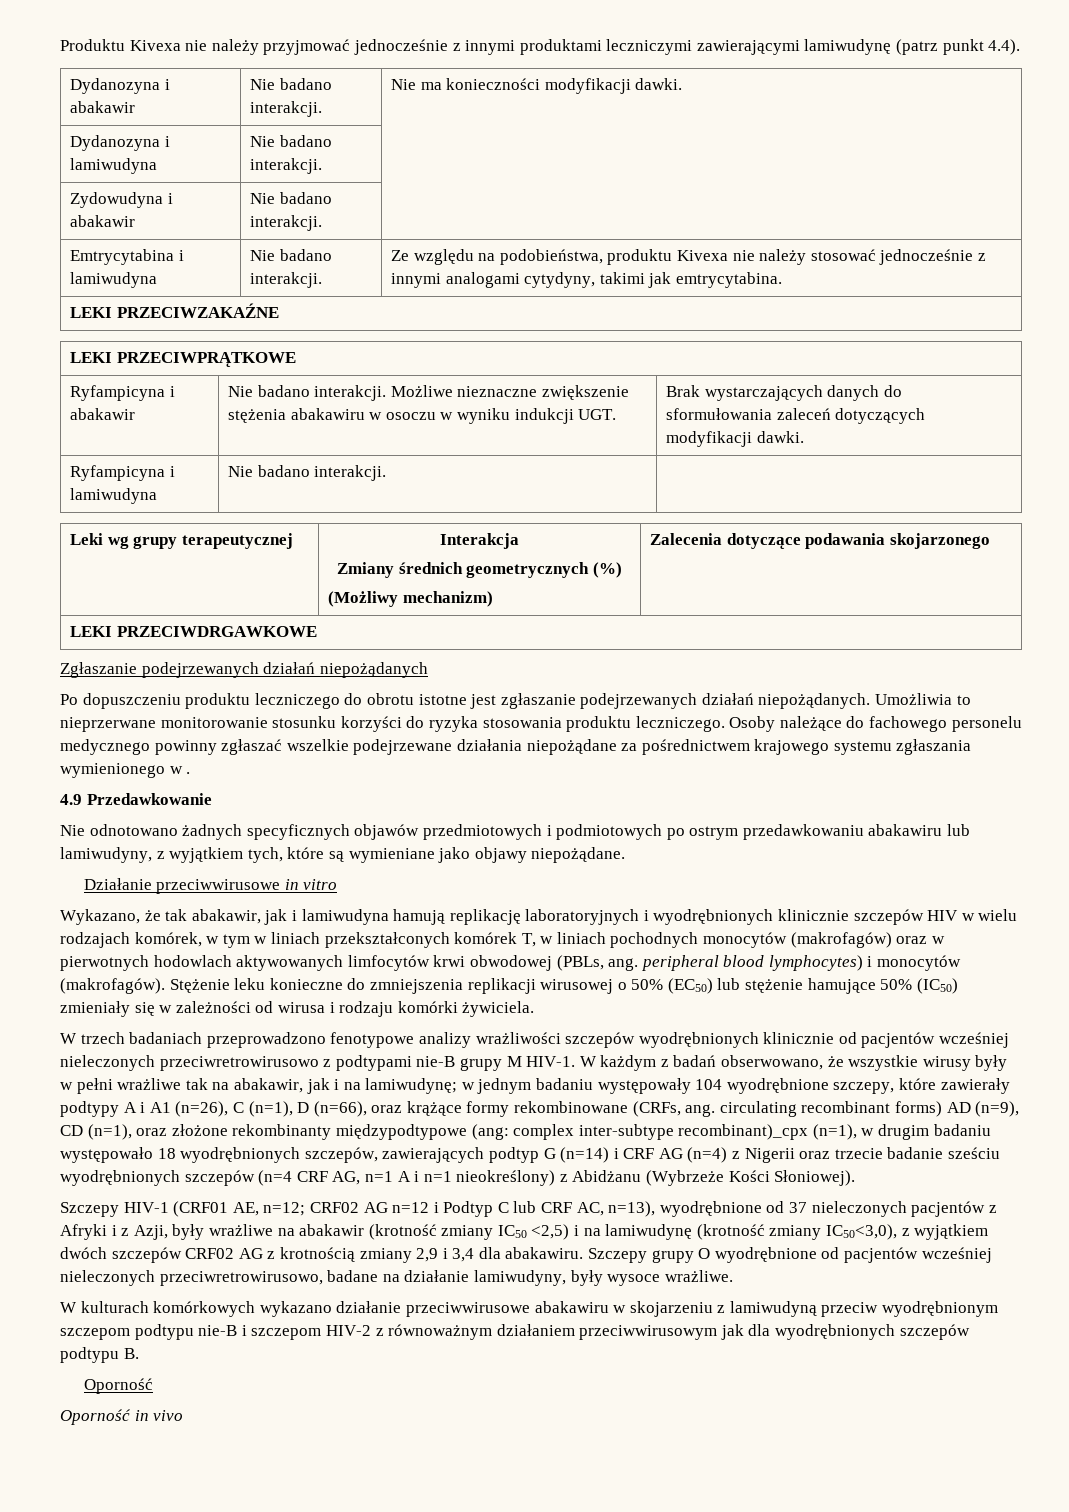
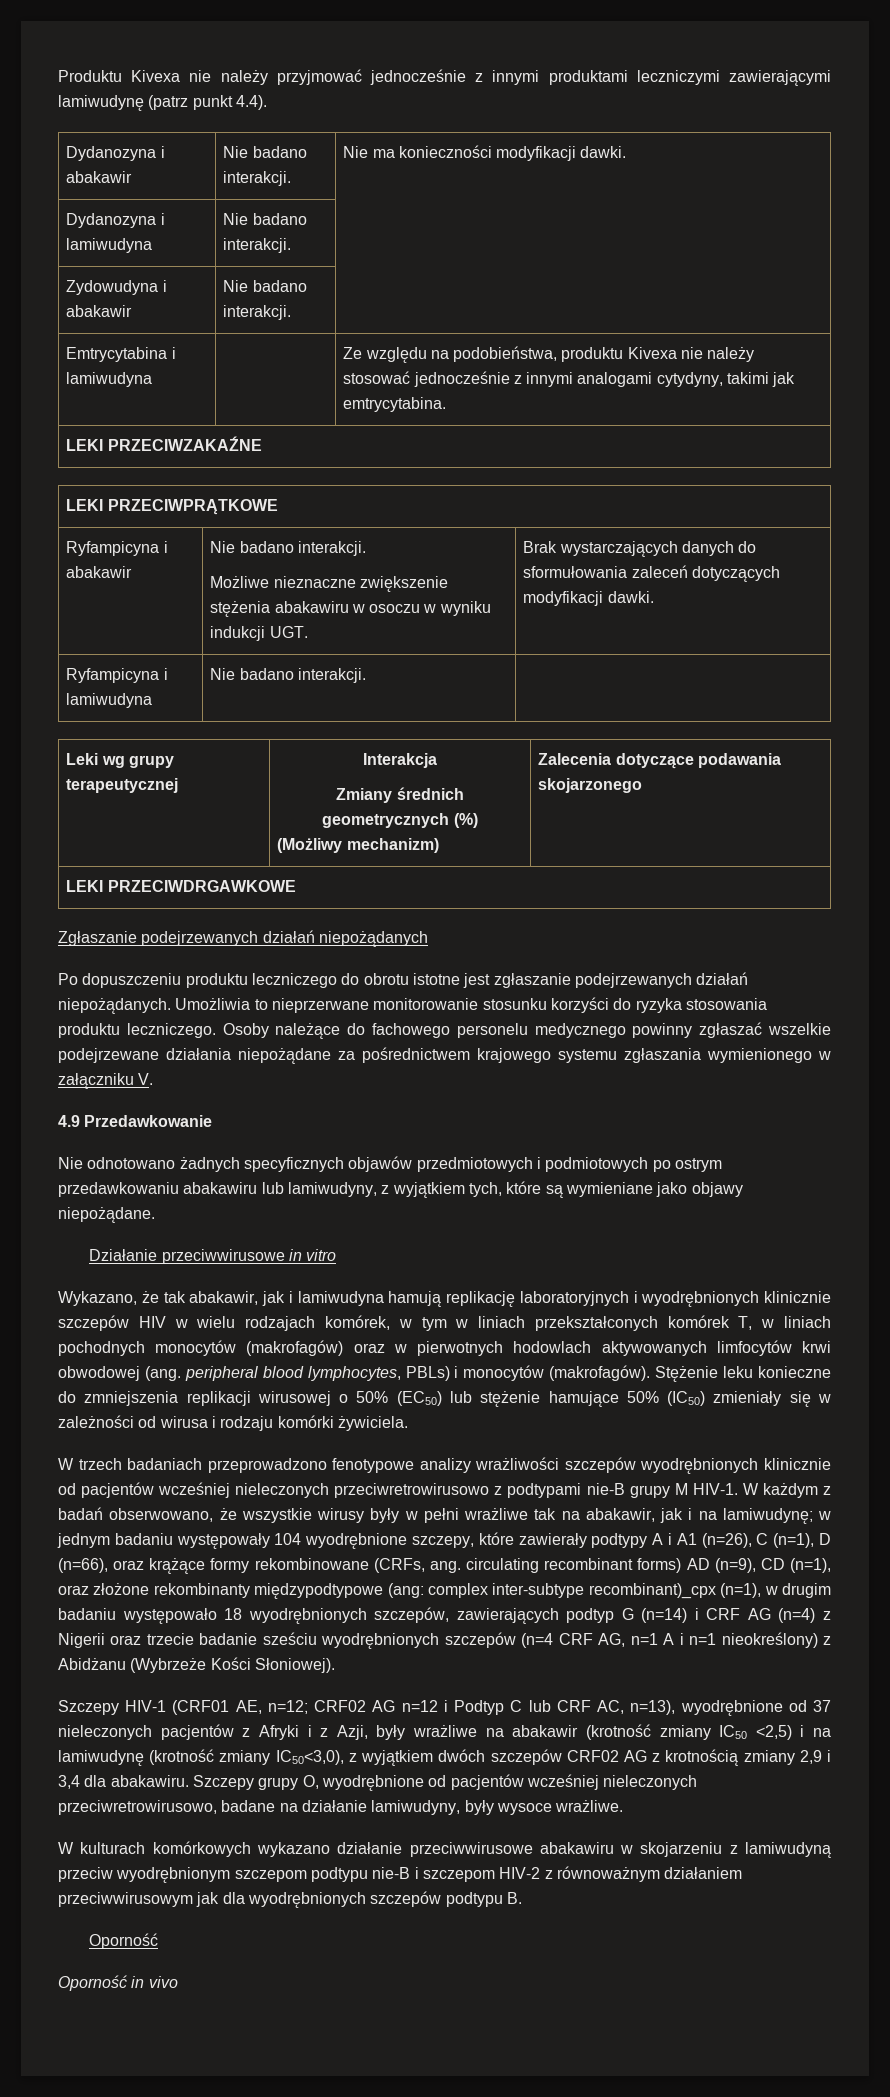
[249,249,332,261] [249,272,322,288] Nie badano interakcji. -> (153, 379) none
(387, 393) none -> (366, 548) //
[186,772,191,774] . -> [58,1073,154,1089] załączniku V.
[556,955,863,971] (PBLs, ang. peripheral blood lymphocytes) -> [144,1366,450,1381] (ang. peripheral blood lymphocytes, PBLs)
[698,1248,711,1259] O -> [302,1775,319,1789] O,

